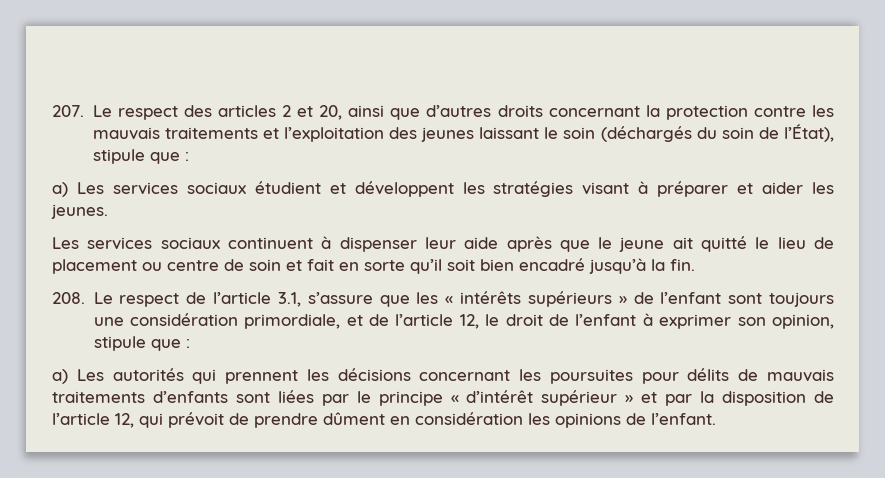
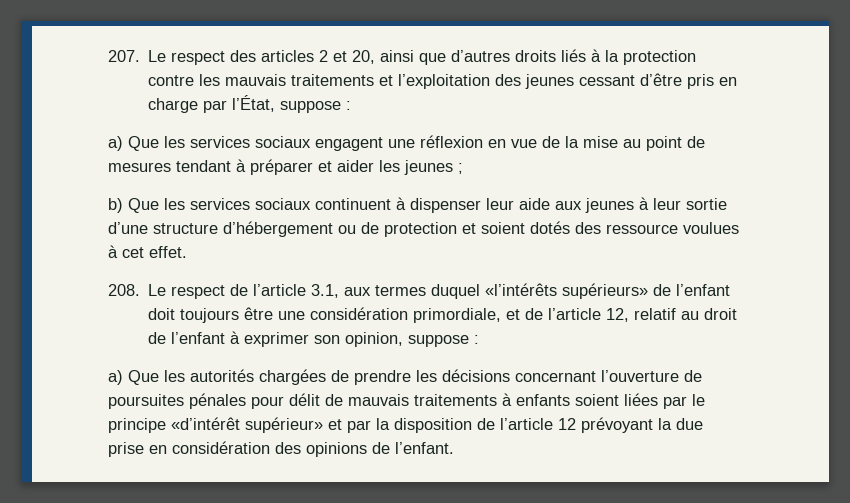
[548,106,640,117] concernant -> [561,49,602,62] liés à
[479,124,835,142] [92,149,189,164] [52,181,630,197] laissant le soin (déchargés du soin de l’État), stipule que : // a) Les services sociaux étudient et développent les stratégies visant -> [579,73,738,89] [148,95,352,113] [108,135,705,151] [108,160,231,172] cessant d’être pris en charge par l’État, suppose : // a) Que les services sociaux engagent une réflexion en vue de la mise au point de mesures tendant
[51,204,108,219] [52,237,79,249] jeunes. // Les -> [404,160,463,175] [108,198,185,213] jeunes ; // b) Que les
[506,236,834,252] [52,258,695,274] après que le jeune ait quitté le lieu de placement ou centre de soin et fait en sorte qu’il soit bien encadré jusqu’à la fin. -> [555,197,727,213] [108,221,739,237] [108,245,187,258] aux jeunes à leur sortie d’une structure d’hébergement ou de protection et soient dotés des ressource voulues à cet effet.
[307,291,835,307] s’assure que les « intérêts supérieurs » de l’enfant sont toujours -> [344,283,731,299] [148,307,274,323] aux termes duquel «l’intérêts supérieurs» de l’enfant doit toujours être
[485,314,500,326] le -> [634,308,700,320] relatif au
[93,336,190,351] [52,368,834,384] [52,390,634,406] stipule que : // a) Les autorités qui prennent les décisions concernant les poursuites pour délits de mauvais traitements d’enfants sont liées par le principe « d’intérêt supérieur » -> [408,335,480,347] [108,369,702,385] [108,393,705,409] [108,417,323,433] suppose : // a) Que les autorités chargées de prendre les décisions concernant l’ouverture de poursuites pénales pour délit de mauvais traitements à enfants soient liées par le principe «d’intérêt supérieur»
[115,412,385,428] 12, qui prévoit de prendre dûment -> [558,417,703,433] [108,442,144,457] 12 prévoyant la due prise
[528,413,550,425] les -> [275,442,301,454] des

